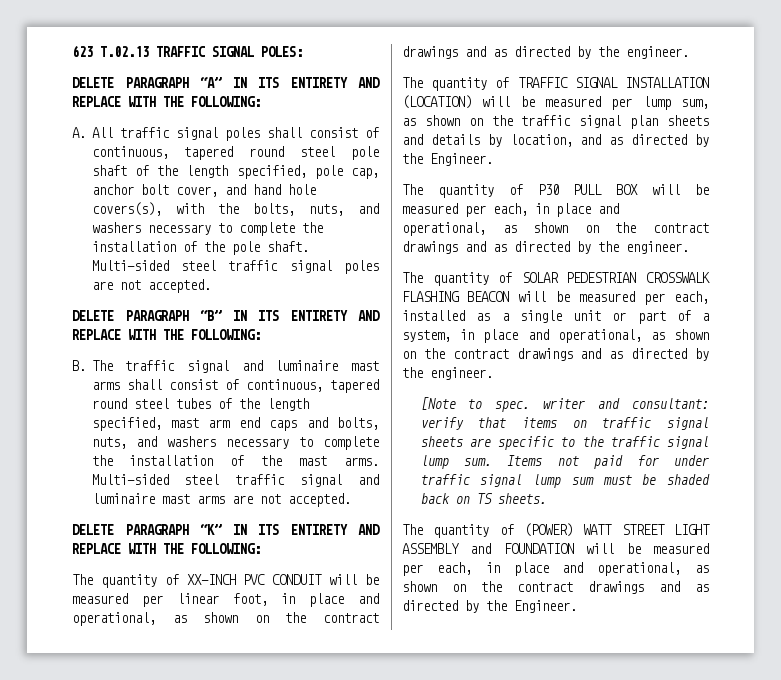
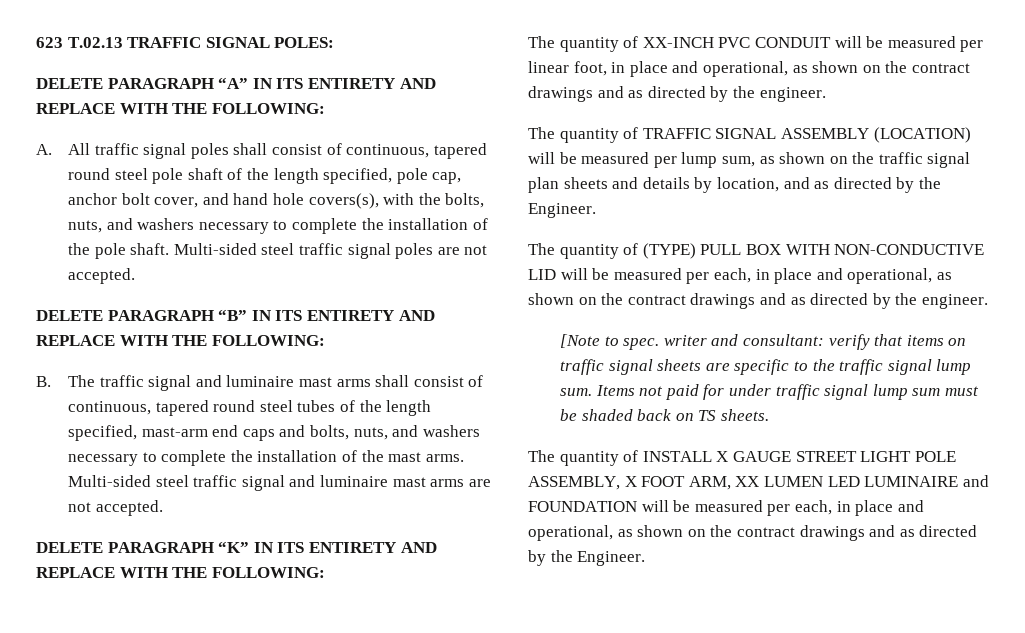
[170,418,231,428] mast arm -> [141,427,208,437] mast-arm
[625,77,709,88] INSTALLATION -> [780,128,869,139] ASSEMBLY
[537,184,559,195] P30 -> [642,243,696,259] (TYPE)
(639, 189) none -> [785,244,985,255] [528,269,556,280] WITH NON-CONDUCTIVE LID
[402,272,710,286] [402,291,709,305] [402,310,709,324] [402,329,709,343] [402,348,709,361] [402,367,493,380] // The quantity of SOLAR PEDESTRIAN CROSSWALK FLASHING BEACON will be measured per each, installed as a single unit or part of a system, in place and operational, as shown on the contract drawings and as directed by the engineer. -> (988, 301) none
[524,523,710,537] [402,543,459,554] (POWER) WATT STREET LIGHT ASSEMBLY -> [642,451,956,462] [528,476,959,490] INSTALL X GAUGE STREET LIGHT POLE ASSEMBLY, X FOOT ARM, XX LUMEN LED LUMINAIRE

